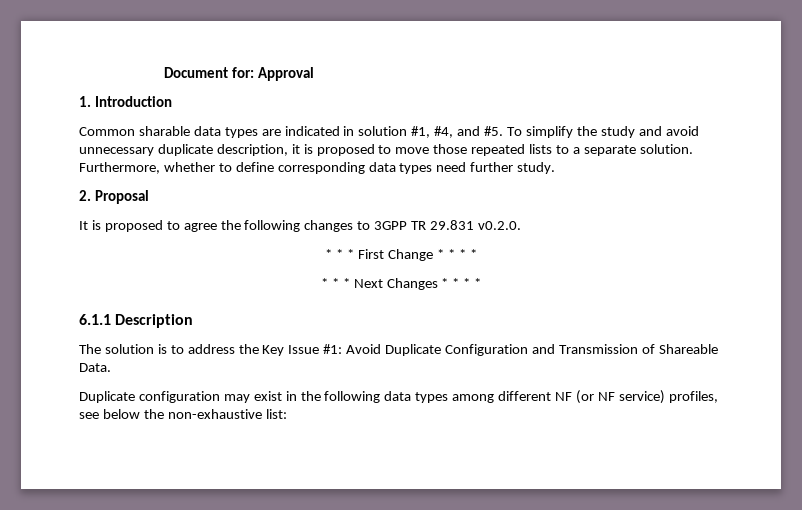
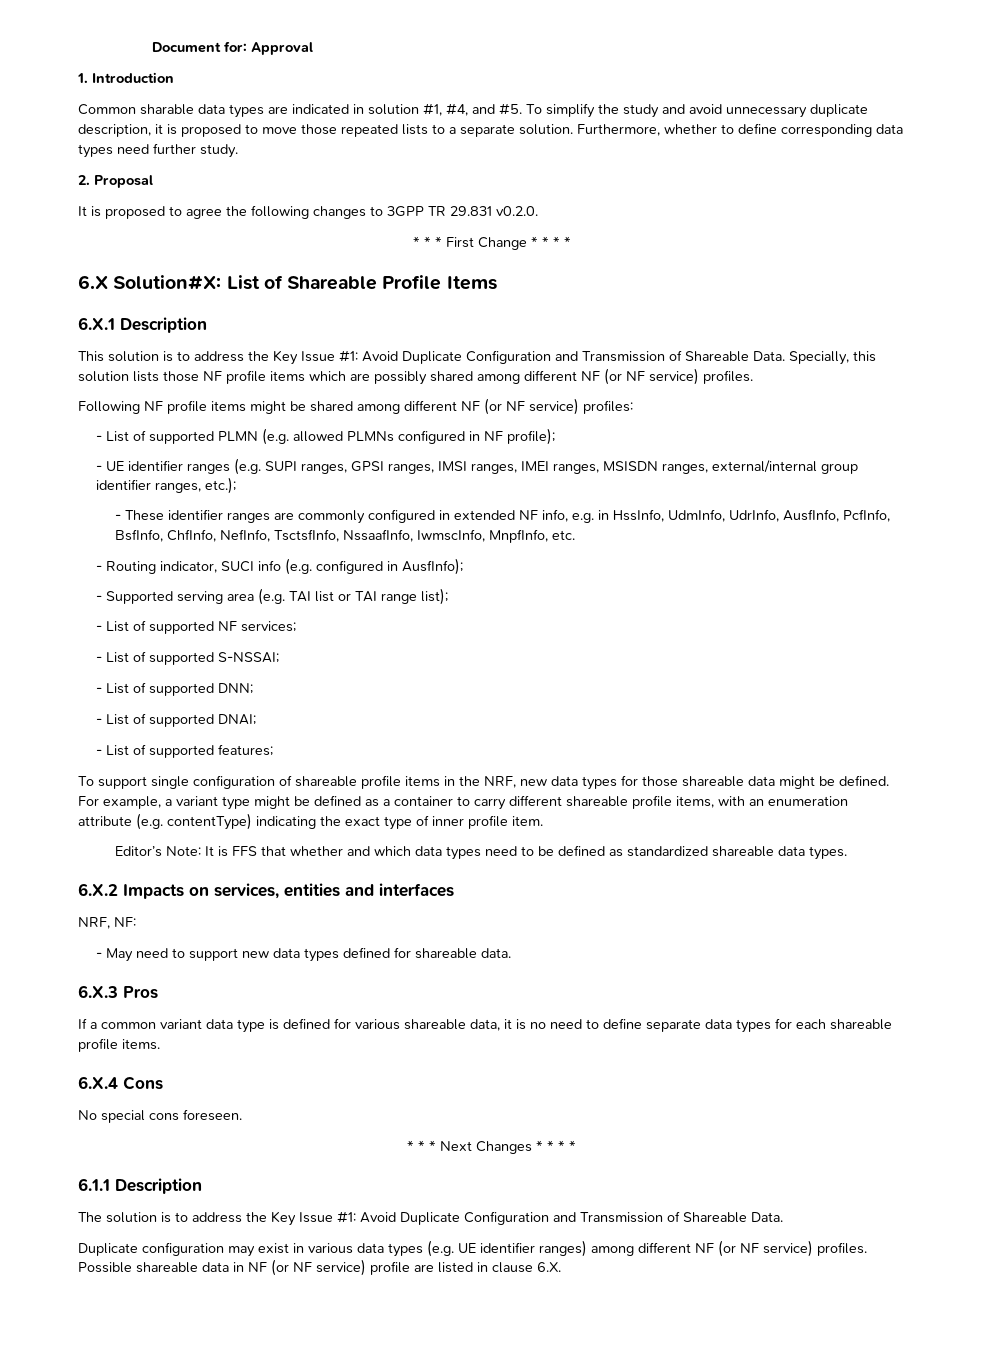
(477, 254) none -> [78,275,497,290] [78,317,207,333] [78,350,876,365] [78,368,753,385] [78,398,633,415] [96,428,556,445] [96,458,859,475] [96,477,237,494] [114,509,890,524] [114,529,575,543] [96,558,464,575] [96,588,449,605] [96,620,297,634] [96,651,280,665] [96,682,254,696] [96,713,257,727] [96,744,274,758] [78,775,889,790] [78,795,848,810] [78,813,543,830] [114,845,847,860] [78,883,454,899] [78,917,136,929] [96,947,512,962] [78,985,158,999] [78,1018,892,1033] [78,1038,160,1052] [78,1076,163,1090] [78,1109,242,1123] // 6.X Solution#X: List of Shareable Profile Items // 6.X.1 Description // This solution is to address the Key Issue #1: Avoid Duplicate Configuration and Transmission of Shareable Data. Specially, this solution lists those NF profile items which are possibly shared among different NF (or NF service) profiles. // Following NF profile items might be shared among different NF (or NF service) profiles: // - List of supported PLMN (e.g. allowed PLMNs configured in NF profile); // - UE identifier ranges (e.g. SUPI ranges, GPSI ranges, IMSI ranges, IMEI ranges, MSISDN ranges, external/internal group identifier ranges, etc.); // - These identifier ranges are commonly configured in extended NF info, e.g. in HssInfo, UdmInfo, UdrInfo, AusfInfo, PcfInfo, BsfInfo, ChfInfo, NefInfo, TsctsfInfo, NssaafInfo, IwmscInfo, MnpfInfo, etc. // - Routing indicator, SUCI info (e.g. configured in AusfInfo); // - Supported serving area (e.g. TAI list or TAI range list); // - List of supported NF services; // - List of supported S-NSSAI; // - List of supported DNN; // - List of supported DNAI; // - List of supported features; // To support single configuration of shareable profile items in the NRF, new data types for those shareable data might be defined. For example, a variant type might be defined as a container to carry different shareable profile items, with an enumeration attribute (e.g. contentType) indicating the exact type of inner profile item. // Editor’s Note: It is FFS that whether and which data types need to be defined as standardized shareable data types. // 6.X.2 Impacts on services, entities and interfaces // NRF, NF: // - May need to support new data types defined for shareable data. // 6.X.3 Pros // If a common variant data type is defined for various shareable data, it is no need to define separate data types for each shareable profile items. // 6.X.4 Cons // No special cons foreseen.
[300,390,718,404] [79,409,287,419] the following data types among different NF (or NF service) profiles, see below the non-exhaustive list: -> [308,1240,867,1257] [78,1259,561,1276] various data types (e.g. UE identifier ranges) among different NF (or NF service) profiles. Possible shareable data in NF (or NF service) profile are listed in clause 6.X.

